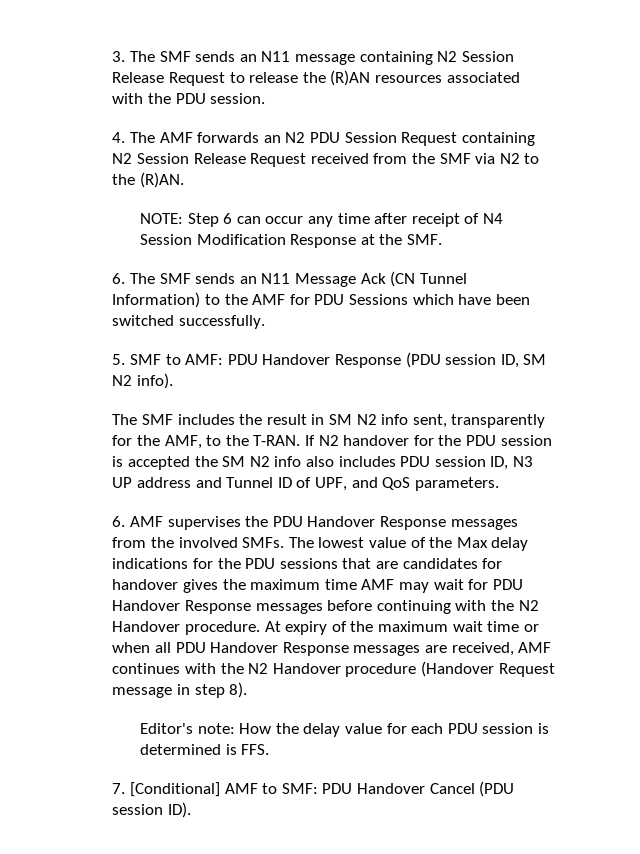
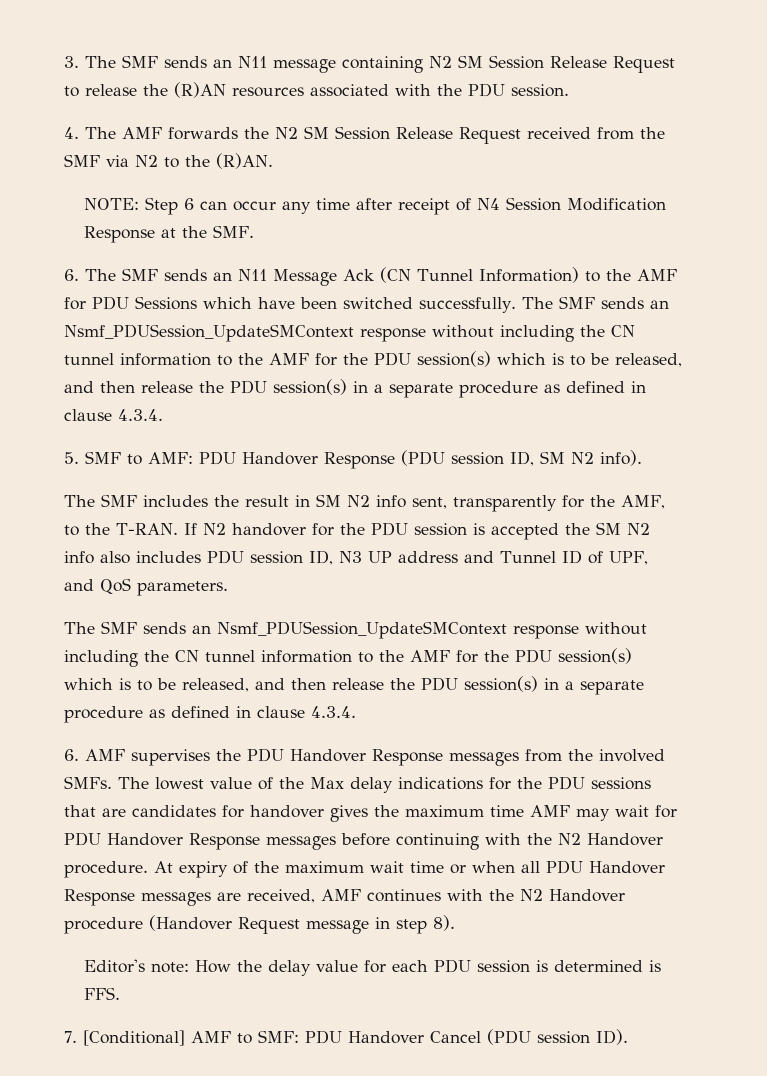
(458, 56) none -> [458,55,484,68] SM
[263,132,535,146] [112,153,133,164] an N2 PDU Session Request containing N2 -> [244,126,330,139] the N2 SM
(266, 322) none -> [522,296,670,309] [64,324,636,342] [64,351,683,367] [64,379,647,398] [64,409,164,421] The SMF sends an Nsmf_PDUSession_UpdateSMContext response without including the CN tunnel information to the AMF for the PDU session(s) which is to be released, and then release the PDU session(s) in a separate procedure as defined in clause 4.3.4.
(499, 484) none -> [64,621,648,639] [64,648,633,667] [64,676,645,695] [64,706,357,723] // The SMF sends an Nsmf_PDUSession_UpdateSMContext response without including the CN tunnel information to the AMF for the PDU session(s) which is to be released, and then release the PDU session(s) in a separate procedure as defined in clause 4.3.4.

